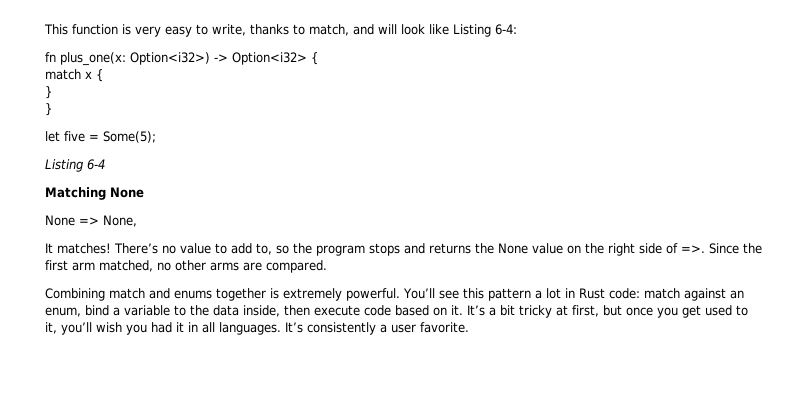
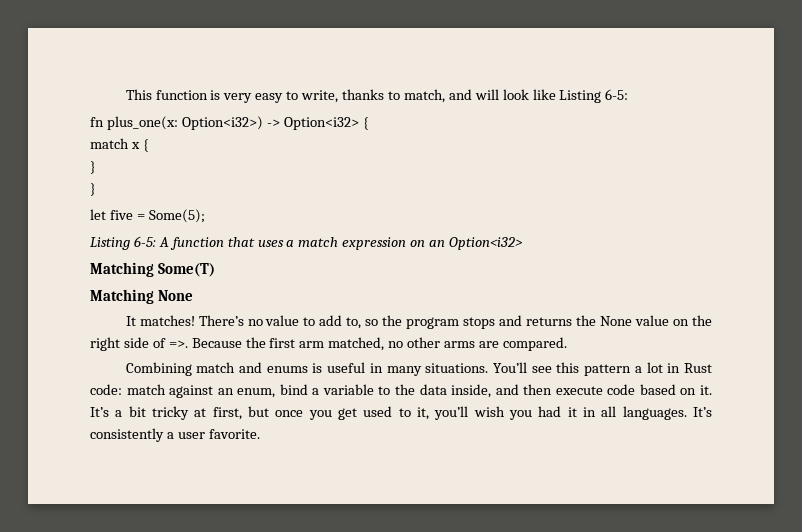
[495,24,517,35] 6-4: -> [605,89,629,100] 6-5:
[87,159,105,170] 6-4 -> [133,236,523,250] [90,262,215,277] 6-5: A function that uses a match expression on an Option<i32> // Matching Some(T)
[45,215,137,227] // None => None, -> (193, 295) none
[709,243,739,254] Since -> [191,338,242,348] Because
[216,288,400,301] together is extremely powerful. -> [312,362,489,376] is useful in many situations.
(280, 311) none -> [495,384,519,395] and

